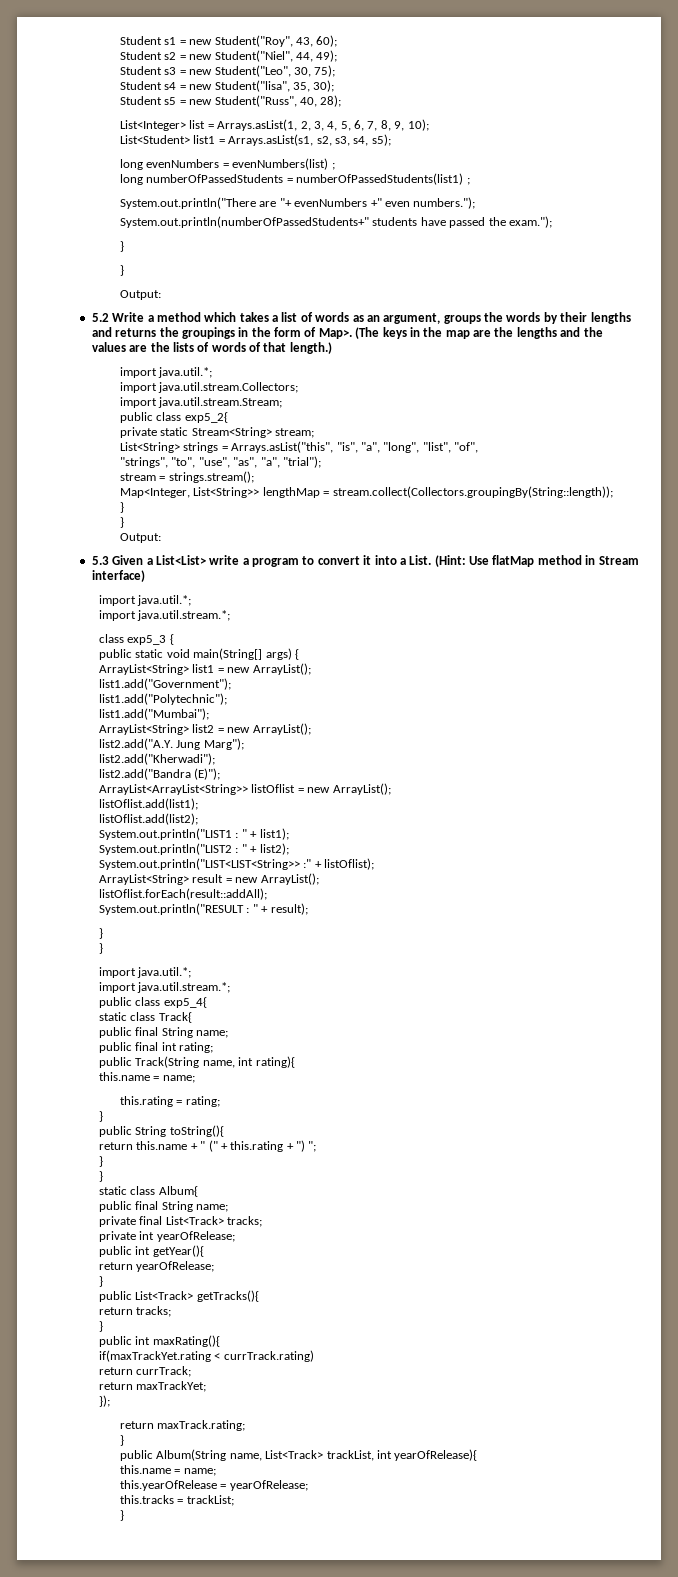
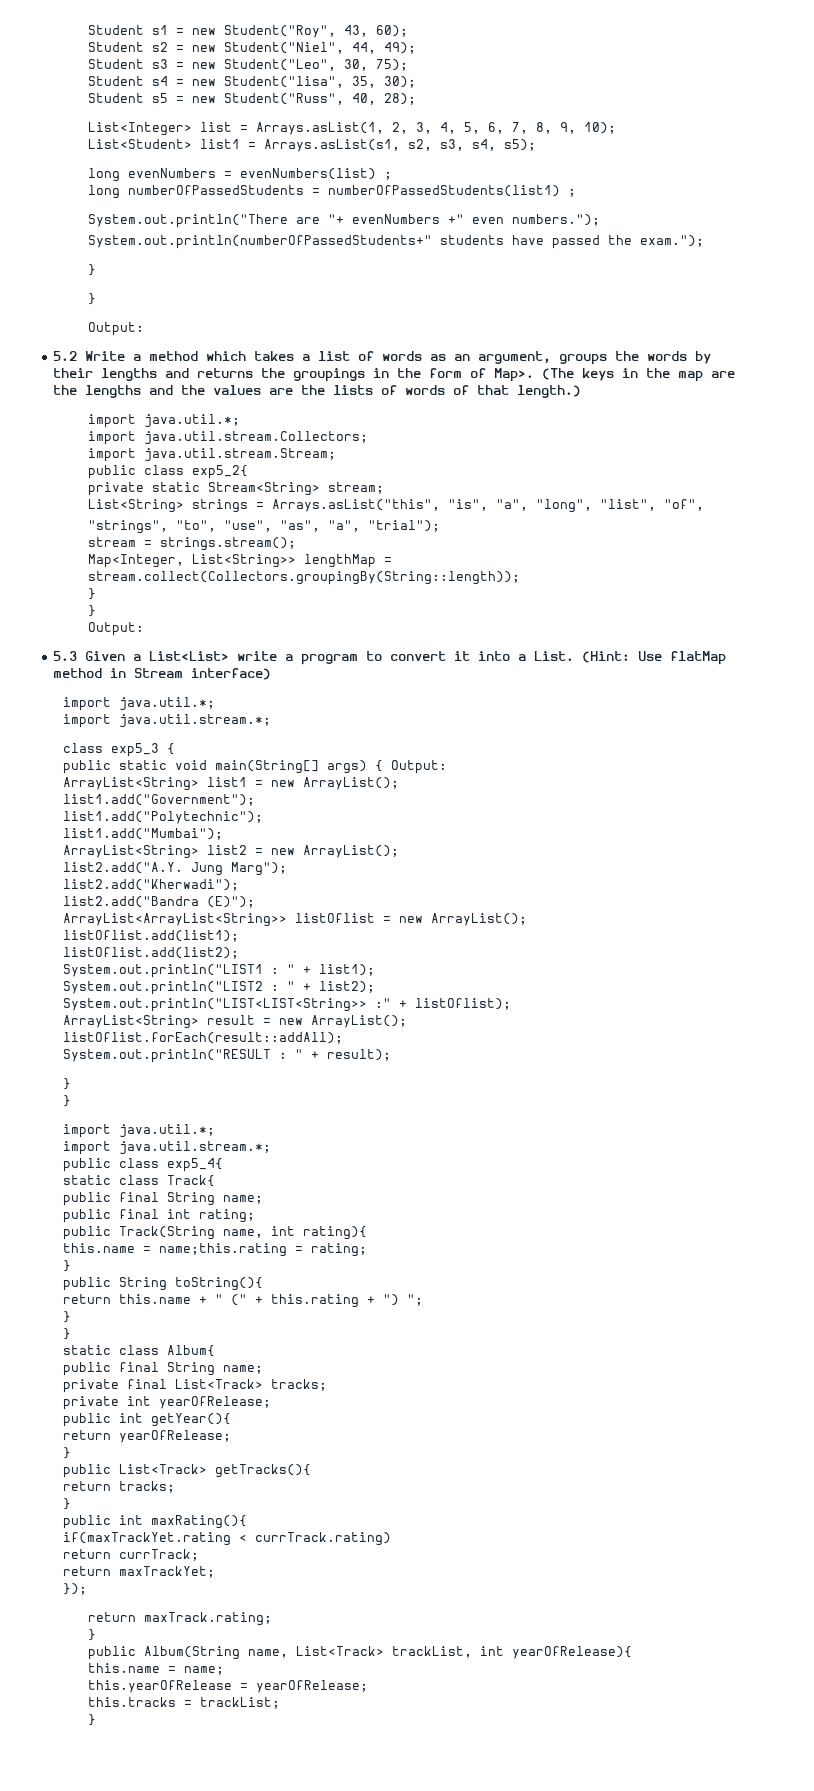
(299, 654) none -> [391,760,448,774] Output:
[162,1075,195,1083] [120,1096,174,1107] name; // this.rating -> [159,1243,288,1257] name;this.rating

